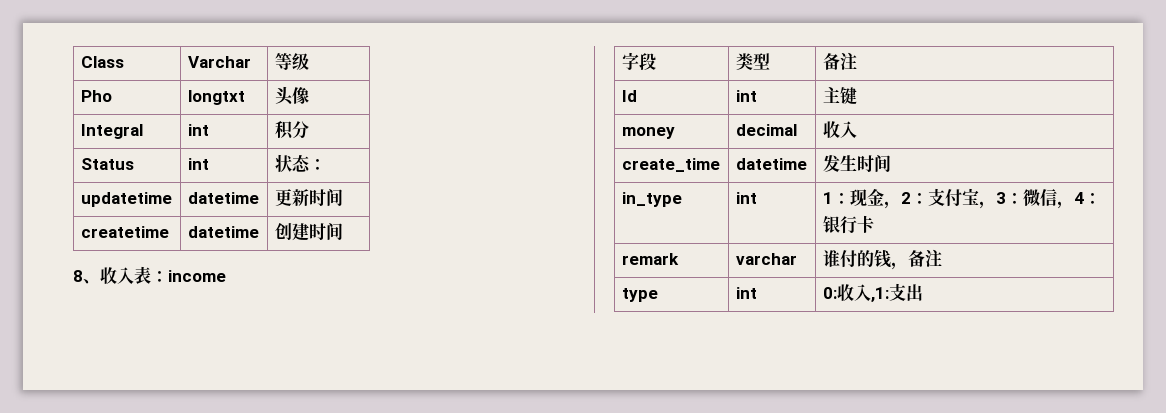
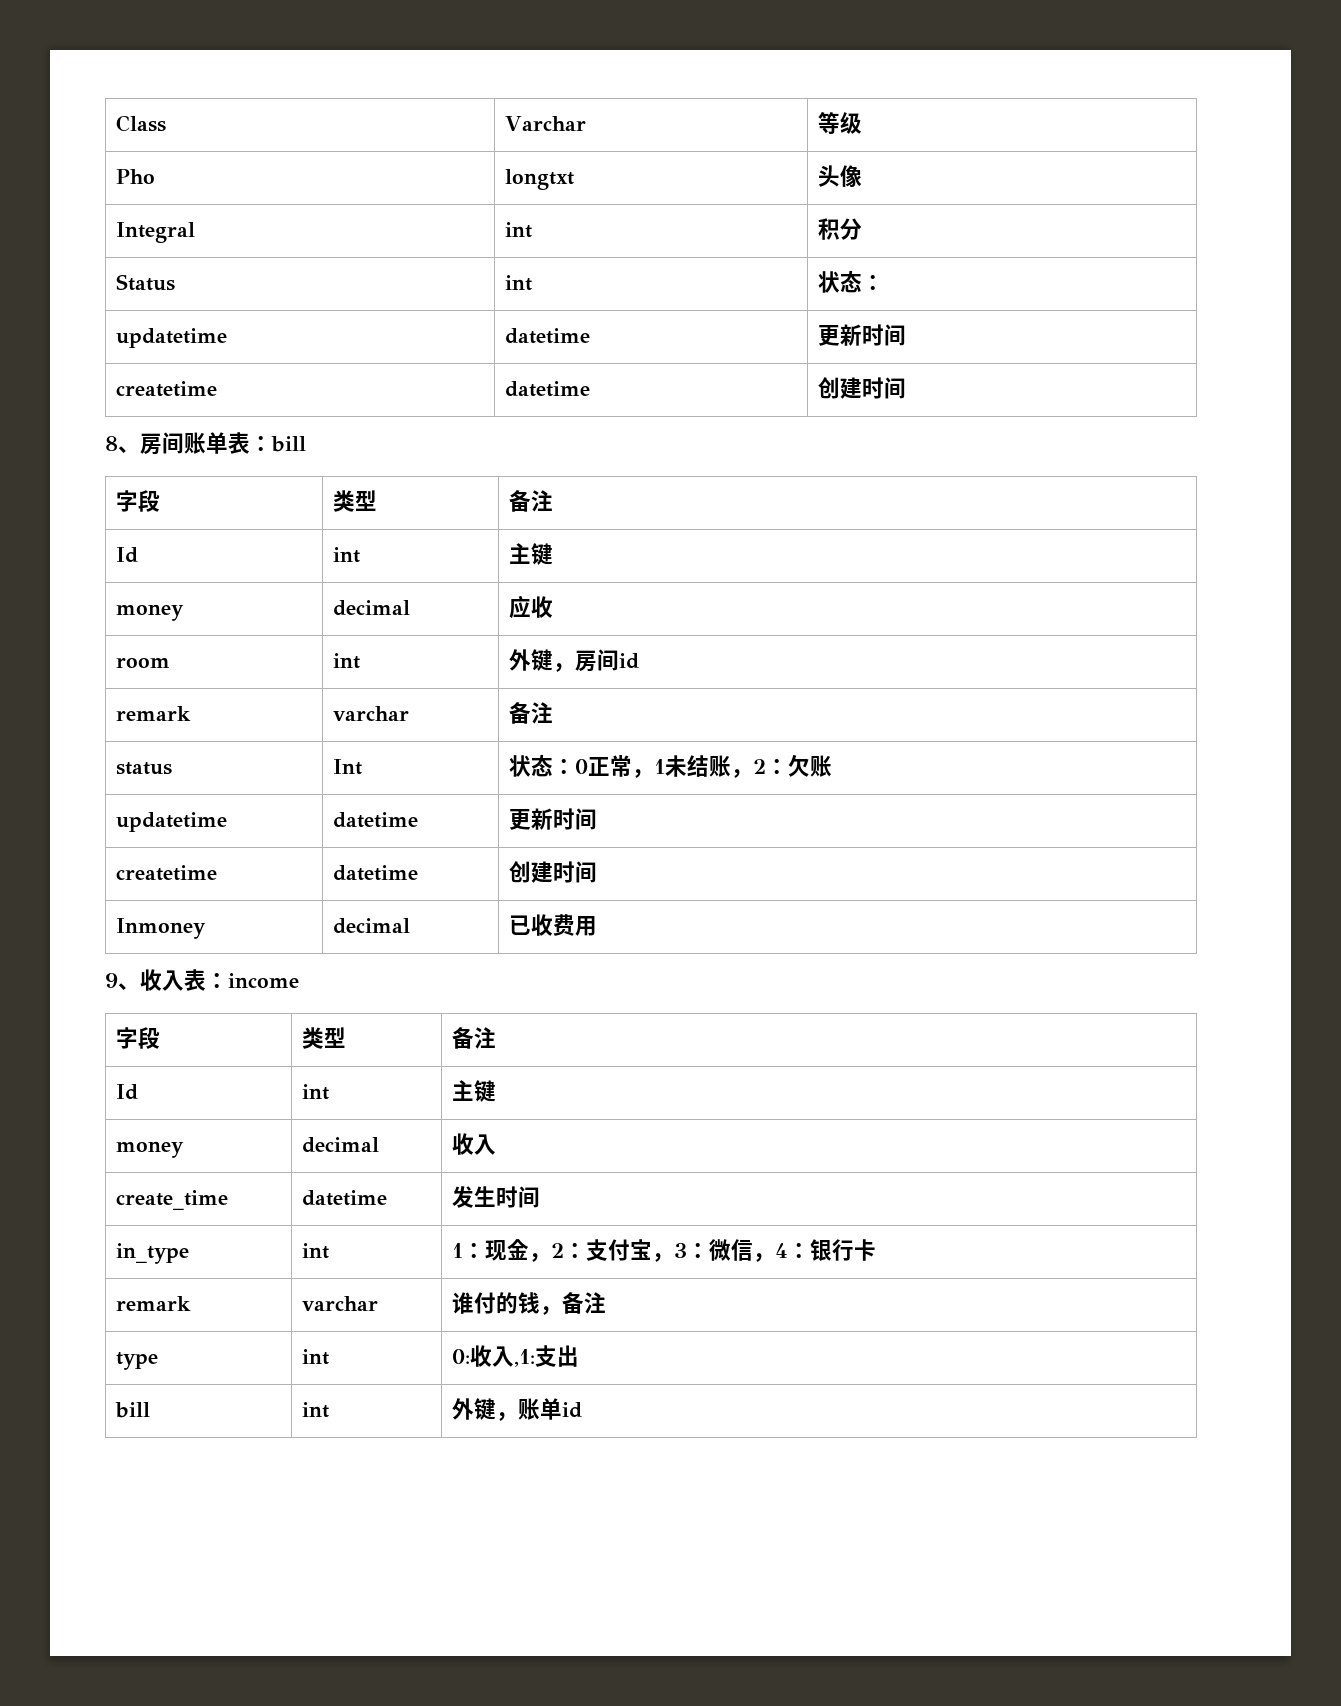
(100, 281) none -> [140,432,306,455] [115,490,160,512] [332,490,377,512] [508,490,553,512] [115,547,138,563] [332,547,360,563] [508,543,553,565] [115,604,184,621] [332,600,410,616] [508,595,553,619] [115,657,170,668] [332,653,360,669] [508,649,639,672] [115,706,191,721] [332,706,409,721] [508,702,553,724] [115,762,172,775] [332,759,362,775] [508,754,832,778] [115,812,227,832] [332,812,418,828] [508,808,597,830] [115,865,217,881] [332,865,418,881] [508,861,597,883] [115,918,206,939] [332,918,410,934] [508,914,597,936] [105,973,140,990] 房间账单表：bill // 字段 | 类型 | 备注 // Id | int | 主键 // money | decimal | 应收 // room | int | 外键，房间id // remark | varchar | 备注 // status | Int | 状态：0正常，1未结账，2：欠账 // updatetime | datetime | 更新时间 // createtime | datetime | 创建时间 // Inmoney | decimal | 已收费用 // 9、
(923, 292) none -> [114,1402,150,1418] [301,1402,329,1418] [451,1398,582,1421] // bill | int | 外键，账单id

